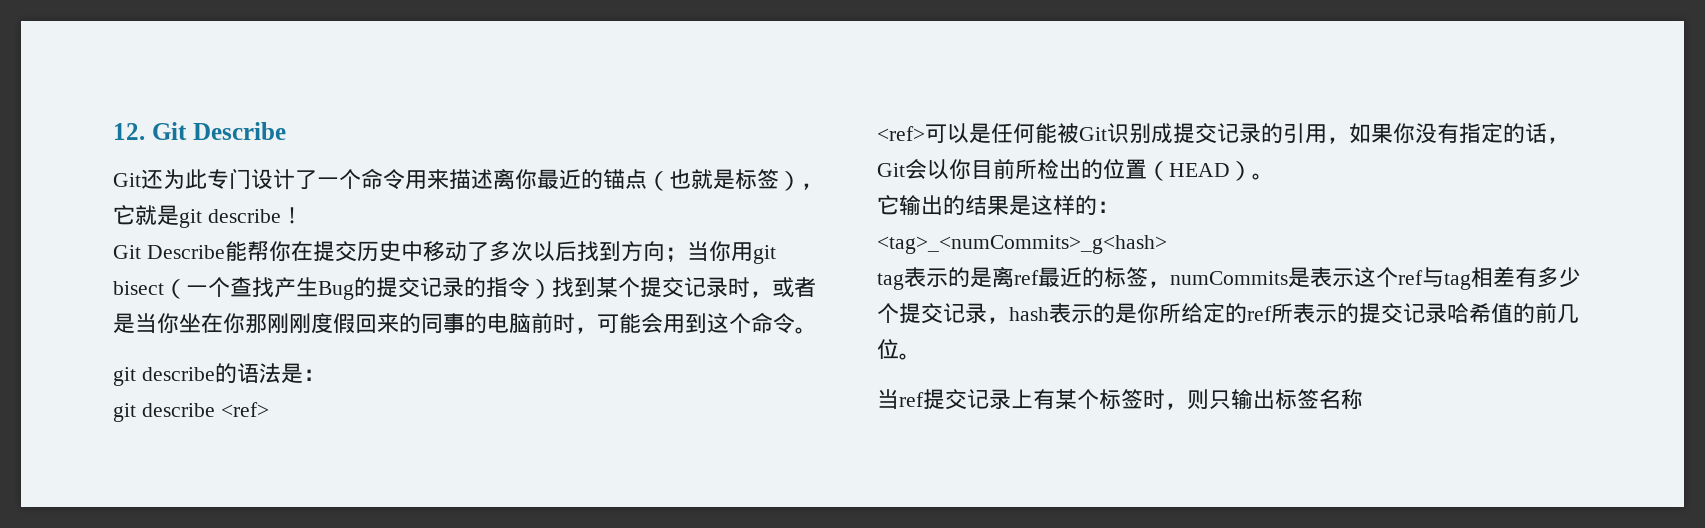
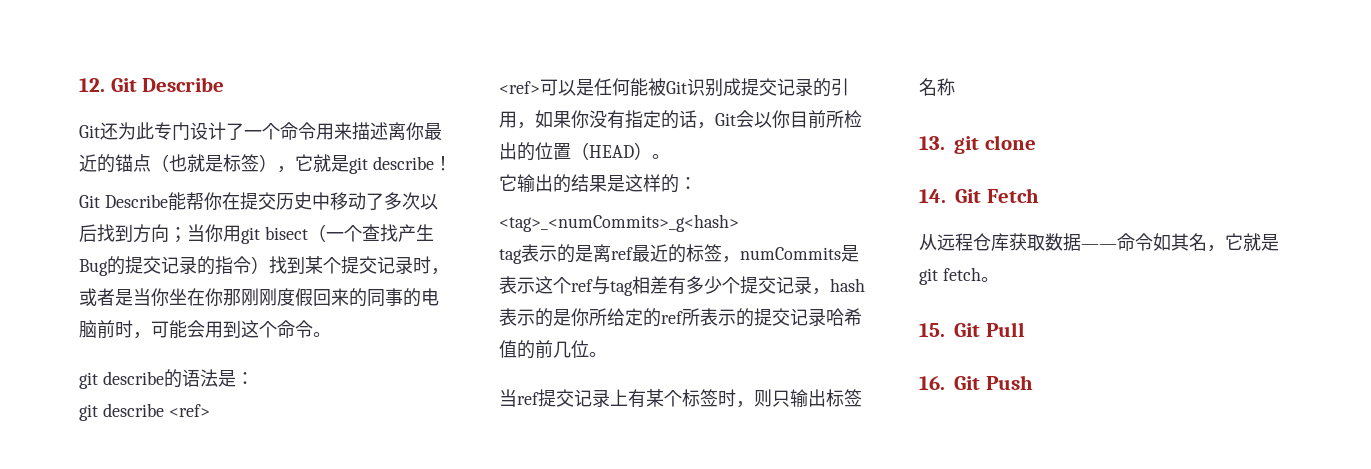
(1363, 399) none -> [919,135,1036,154] [919,188,1039,203] [919,233,1279,252] [919,267,999,285] [919,322,1025,337] [919,375,1033,390] // 13. git clone // 14. Git Fetch // 从远程仓库获取数据——命令如其名，它就是git fetch。 // 15. Git Pull // 16. Git Push

